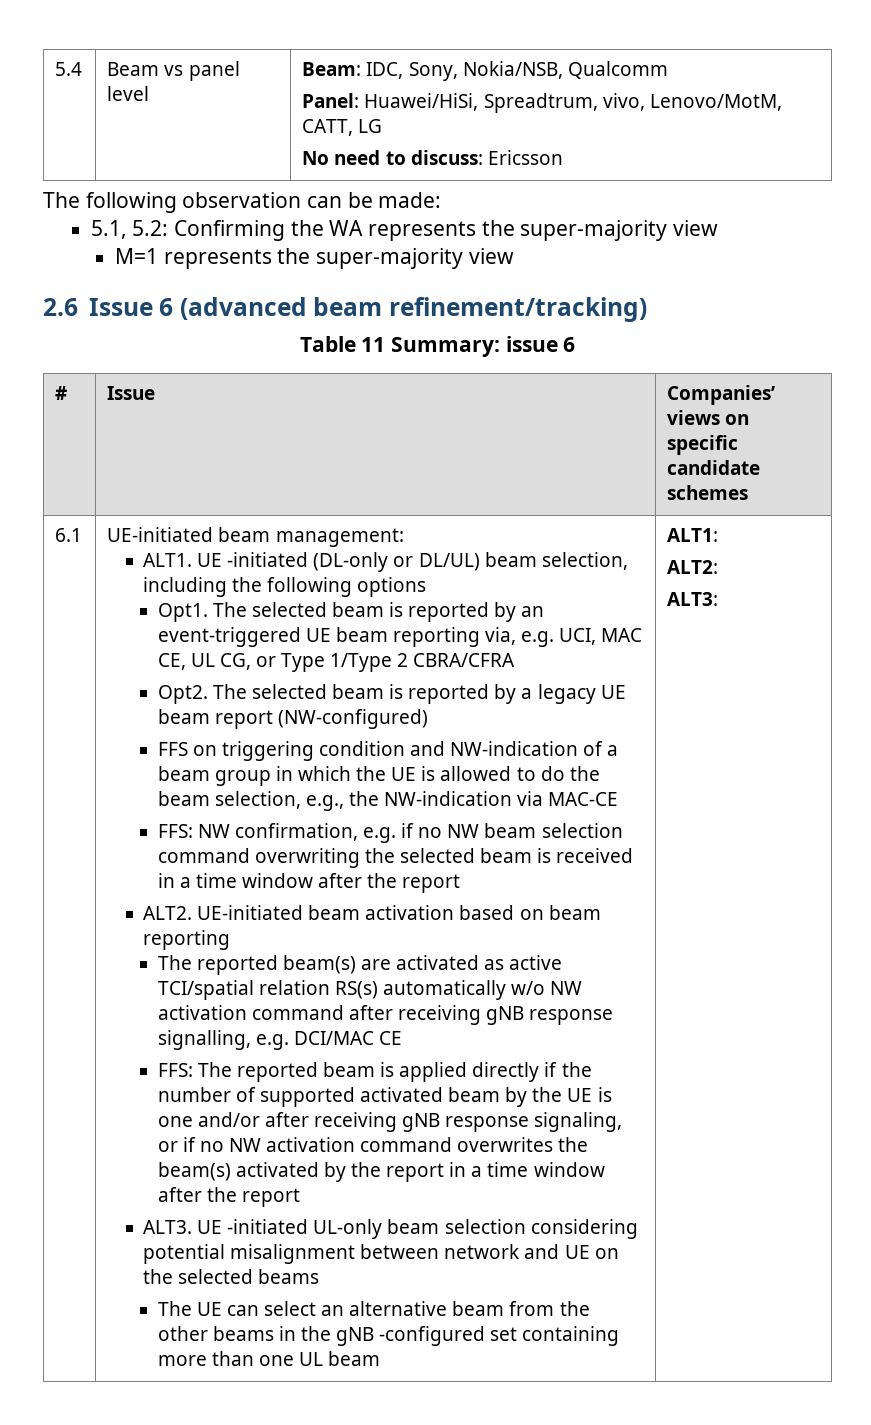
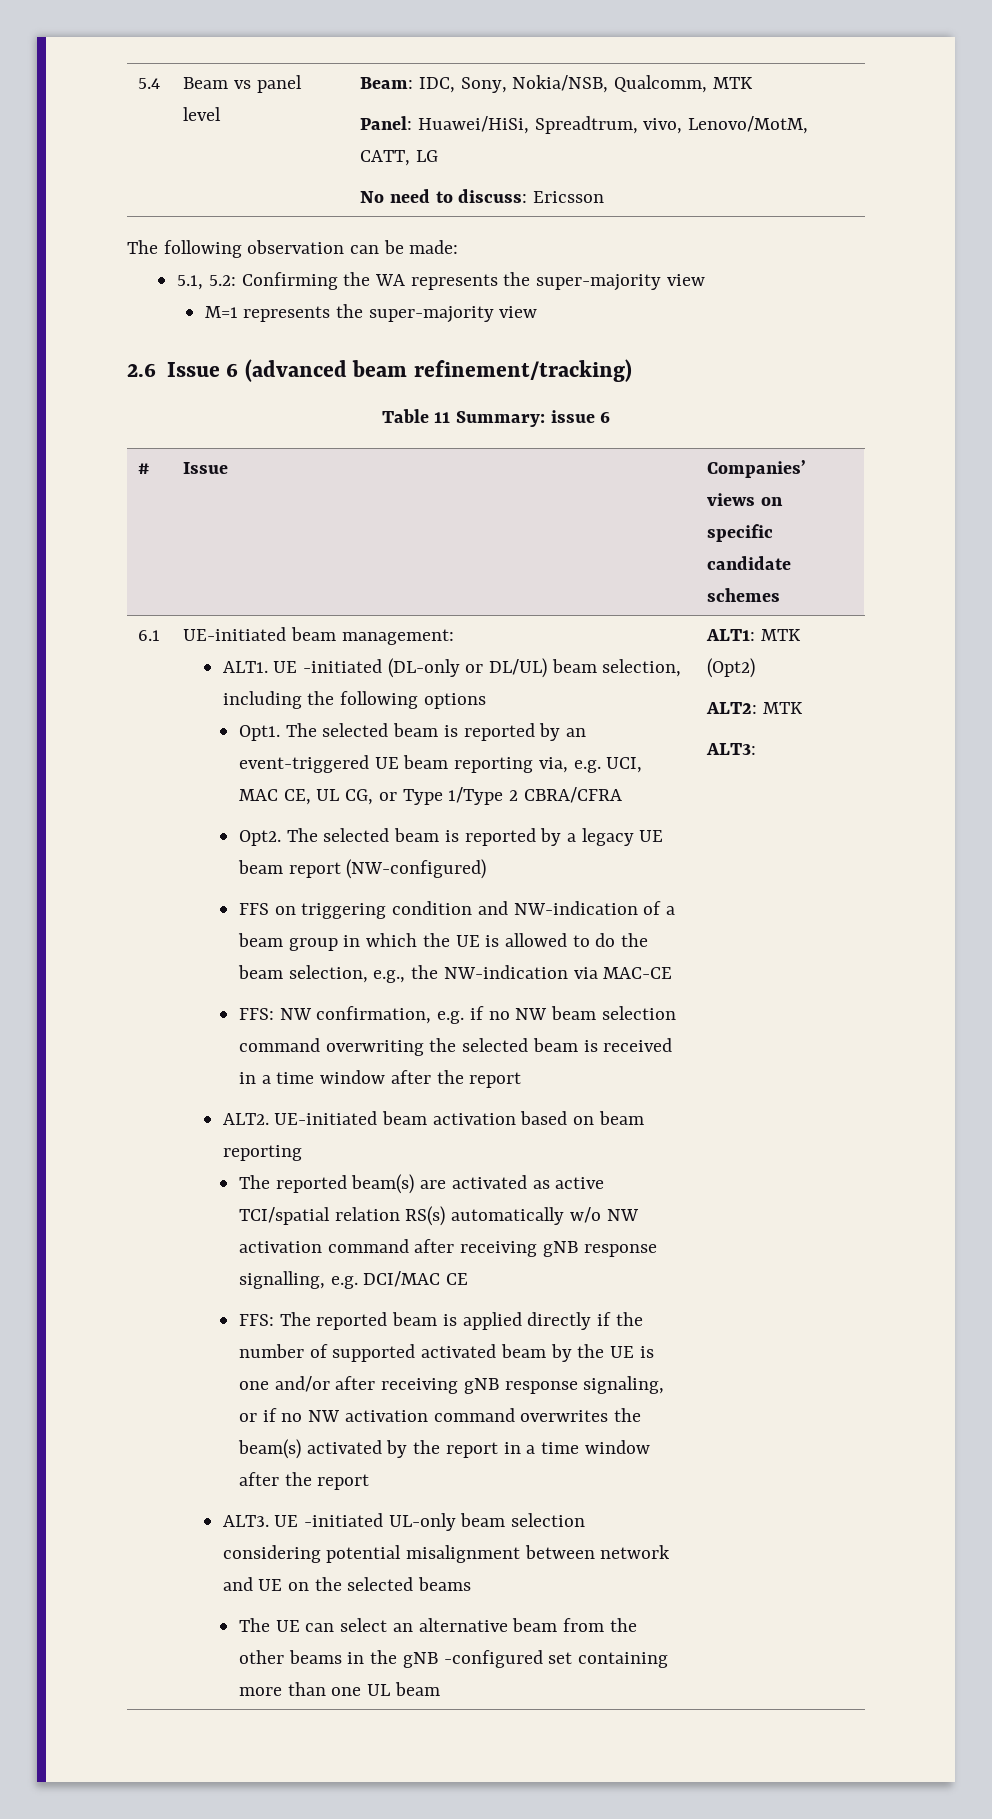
[567,61,668,79] Qualcomm -> [614,75,753,93] Qualcomm, MTK
(719, 535) none -> [761,629,802,641] [707,658,756,678] MTK (Opt2)
(719, 567) none -> [763,702,804,714] MTK

